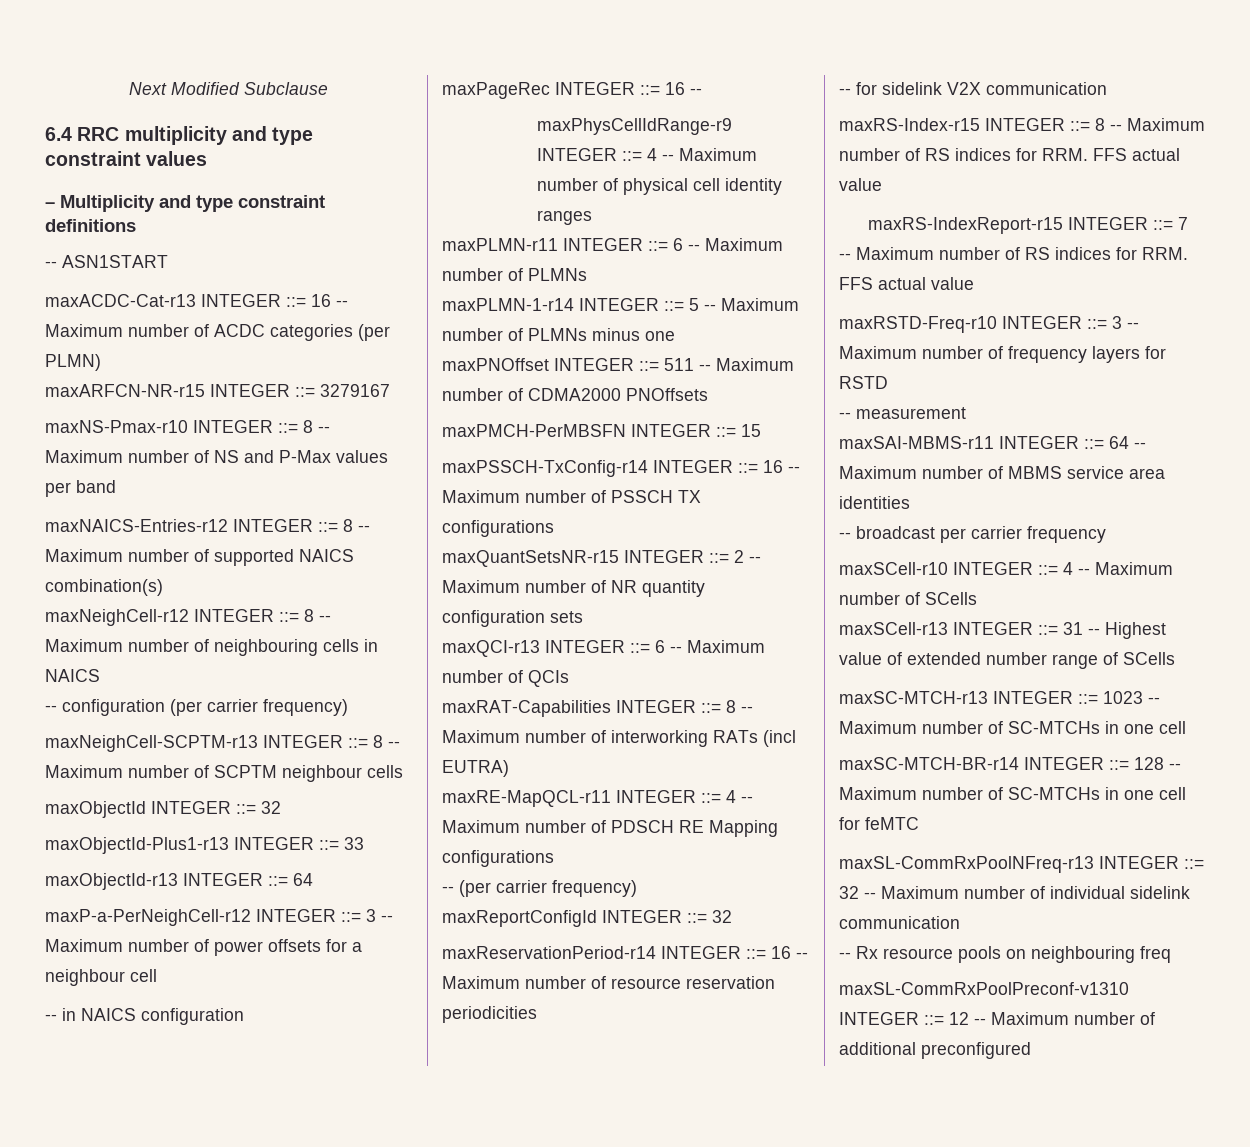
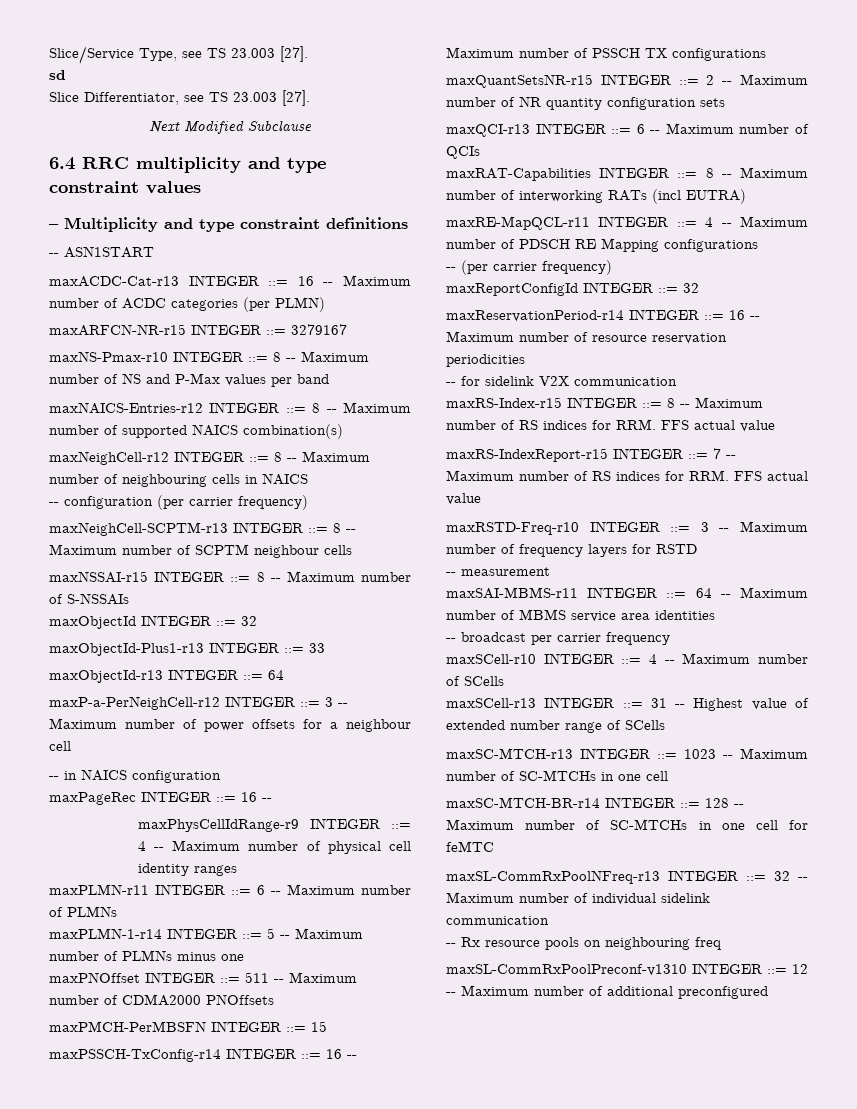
(128, 88) none -> [49,46,308,64] [49,70,66,80] [49,90,310,106] Slice/Service Type, see TS 23.003 [27]. // sd // Slice Differentiator, see TS 23.003 [27]. //
(403, 771) none -> [49,571,411,583] [49,593,129,605] // maxNSSAI-r15 INTEGER ::= 8 -- Maximum number of S-NSSAIs

